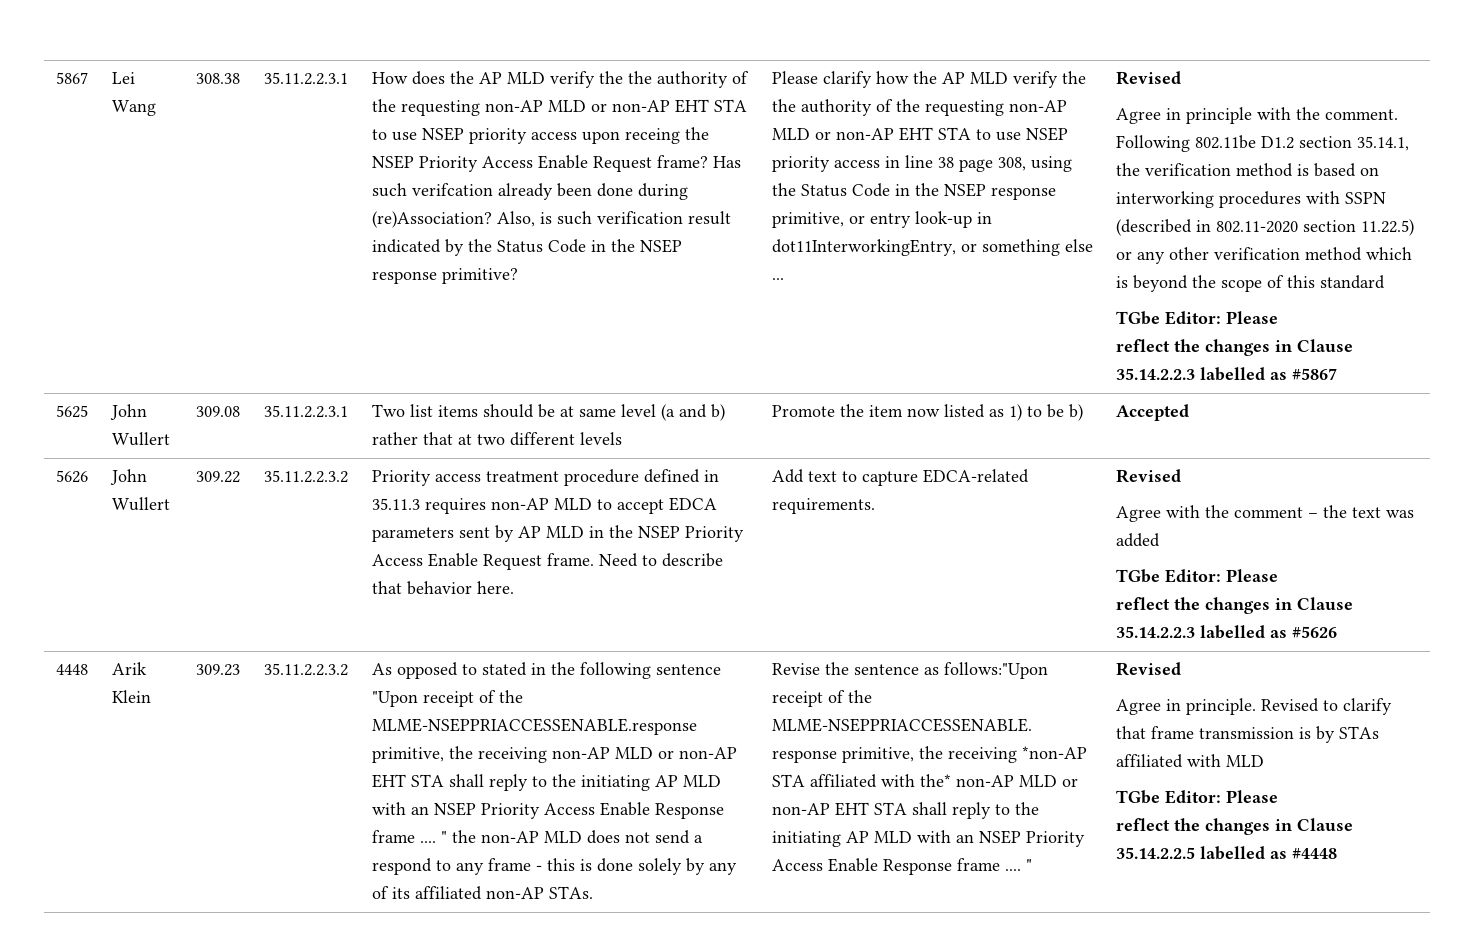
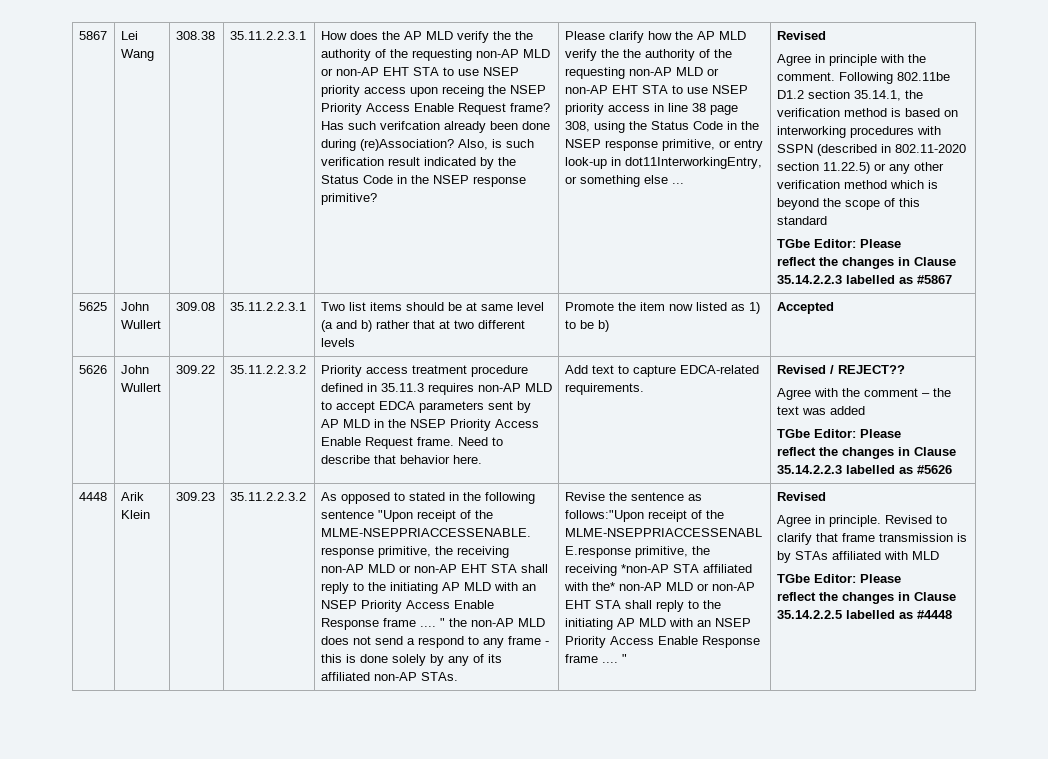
(1181, 476) none -> [829,365,905,374] / REJECT??

